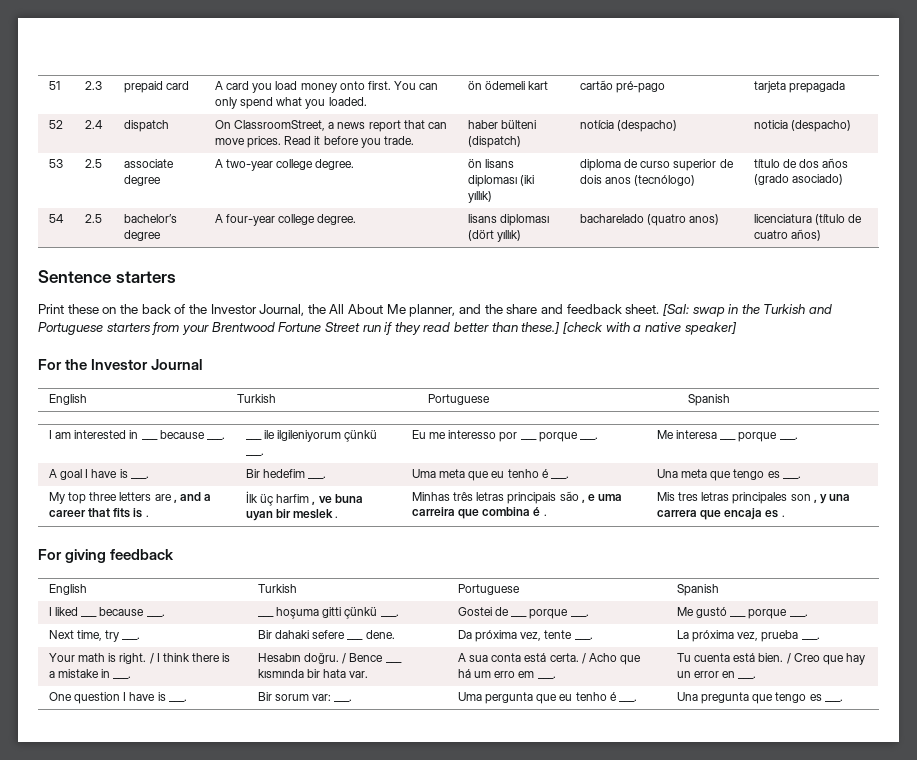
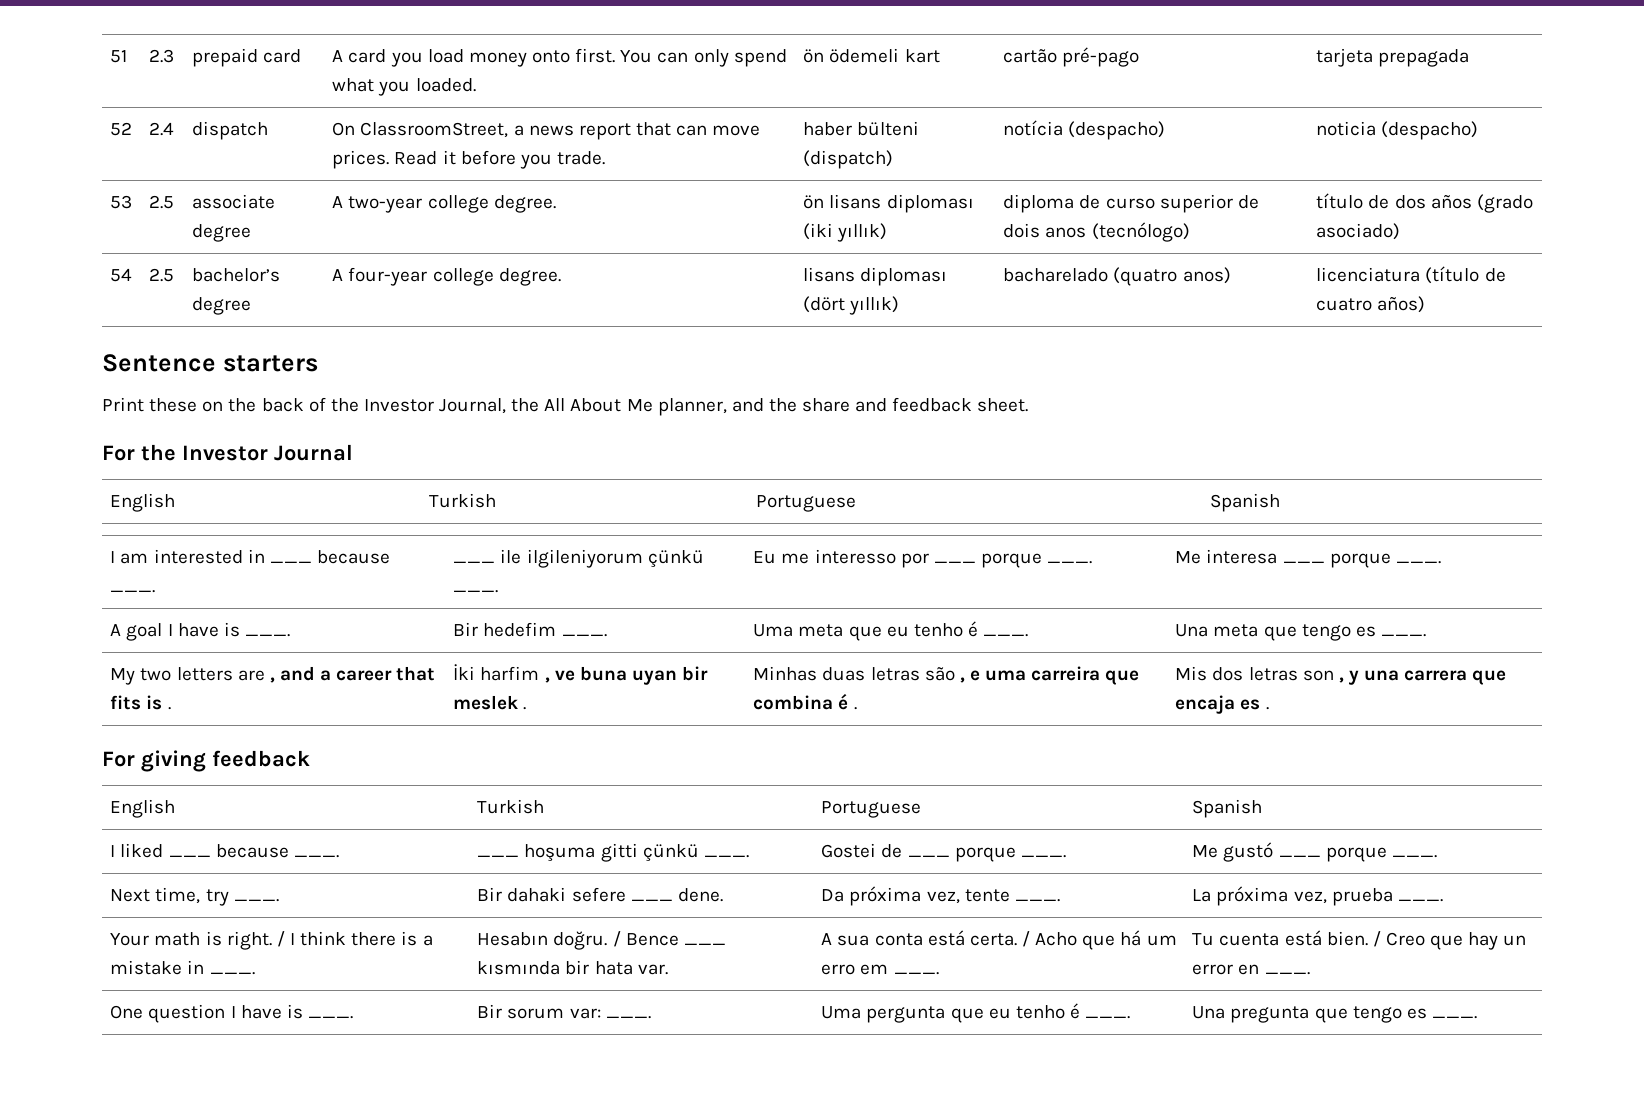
[662,304,833,317] [38,322,737,335] [Sal: swap in the Turkish and Portuguese starters from your Brentwood Fortune Street run if they read better than these.] [check with a native speaker] -> (1029, 405) none
[67,492,118,504] top three -> [140,668,172,681] two
[245,491,273,506] İlk üç -> [453,664,476,680] İki
[452,492,557,504] três letras principais -> [822,667,920,681] duas letras
[677,492,788,504] tres letras principales -> [1212,667,1298,681] dos letras

